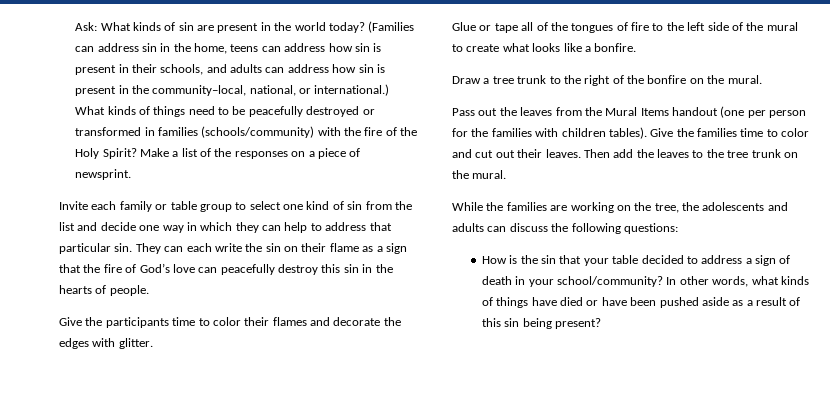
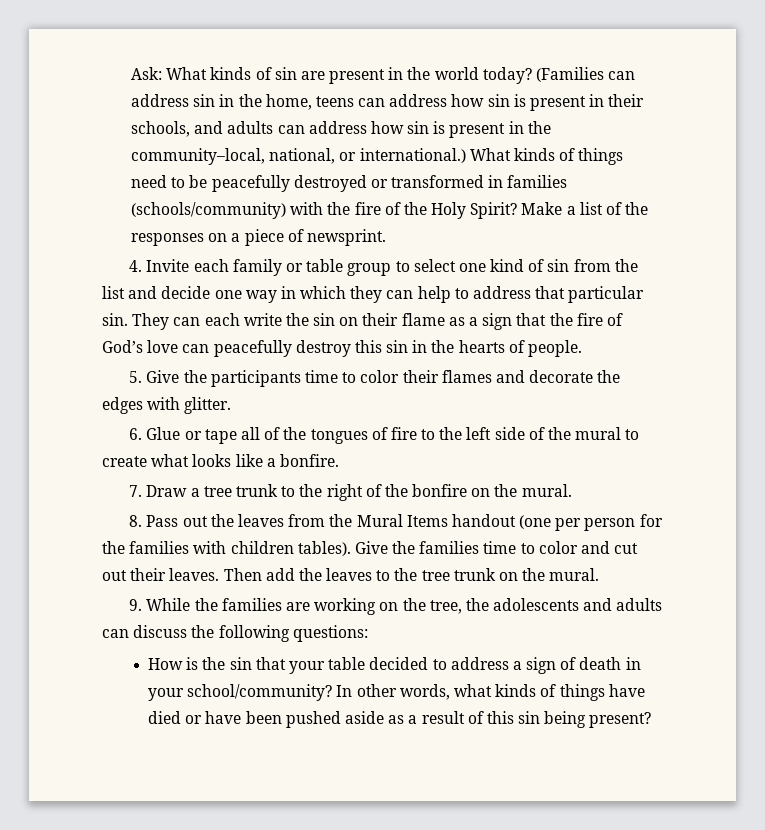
(132, 174) none -> [129,260,143,272] 4.
(149, 290) none -> [129,371,143,383] 5.
(153, 343) none -> [129,428,143,440] 6.
(637, 47) none -> [129,485,143,497] 7.
(762, 79) none -> [129,515,143,527] 8.
(507, 174) none -> [129,599,143,611] 9.

